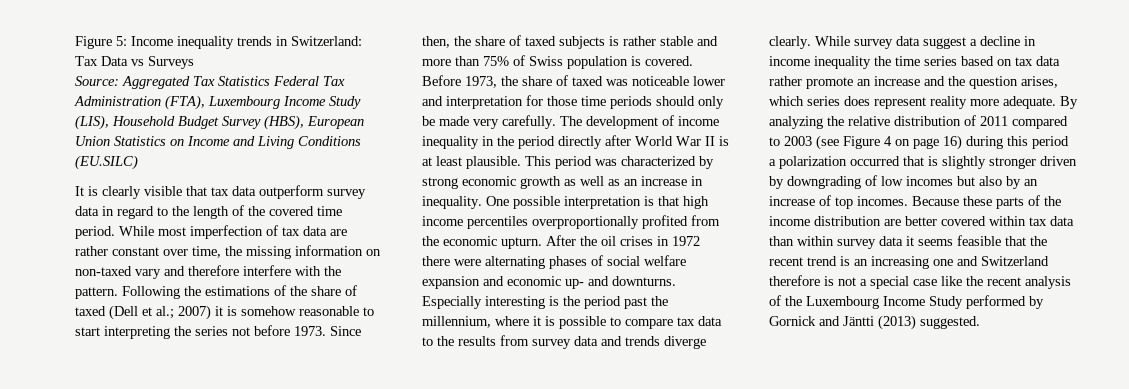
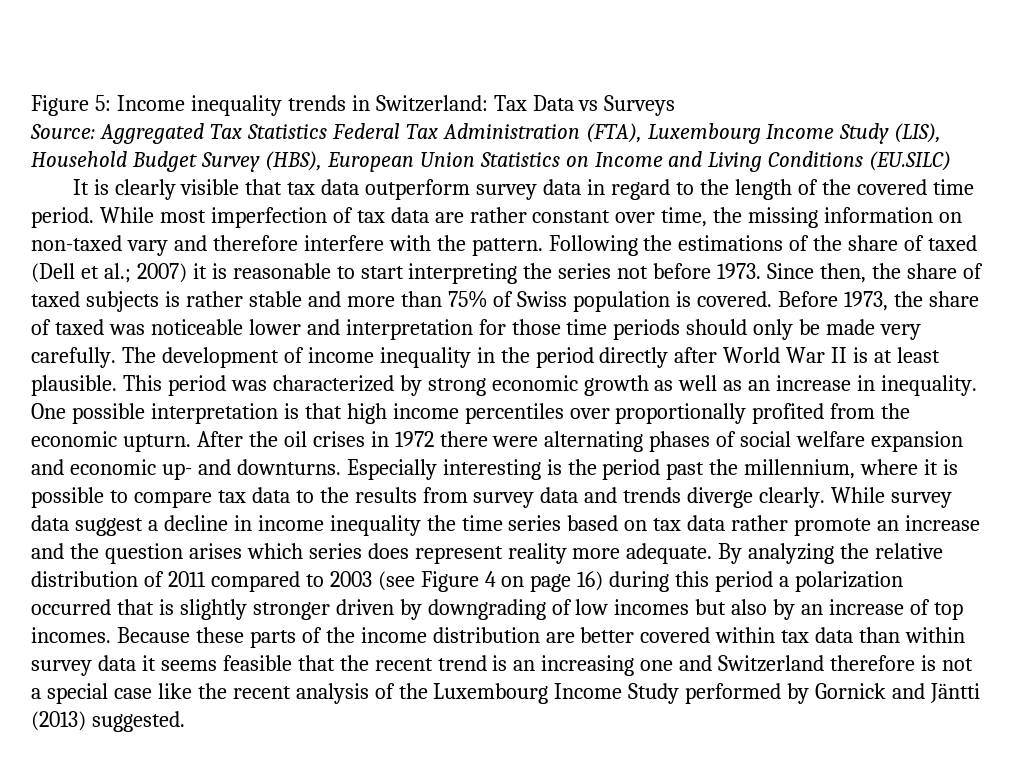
[241,306,296,316] somehow -> (227, 271) none
[532,216,639,229] overproportionally -> [569,403,747,424] over proportionally
[1021,76,1058,88] arises, -> [188,543,242,559] arises

